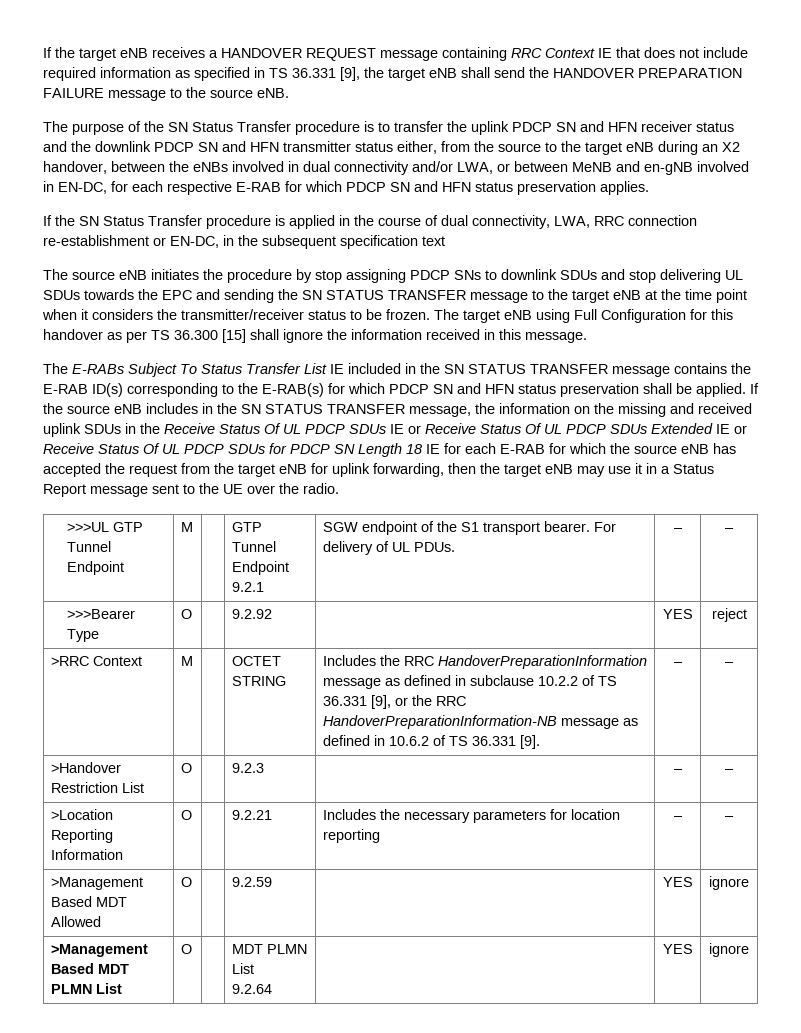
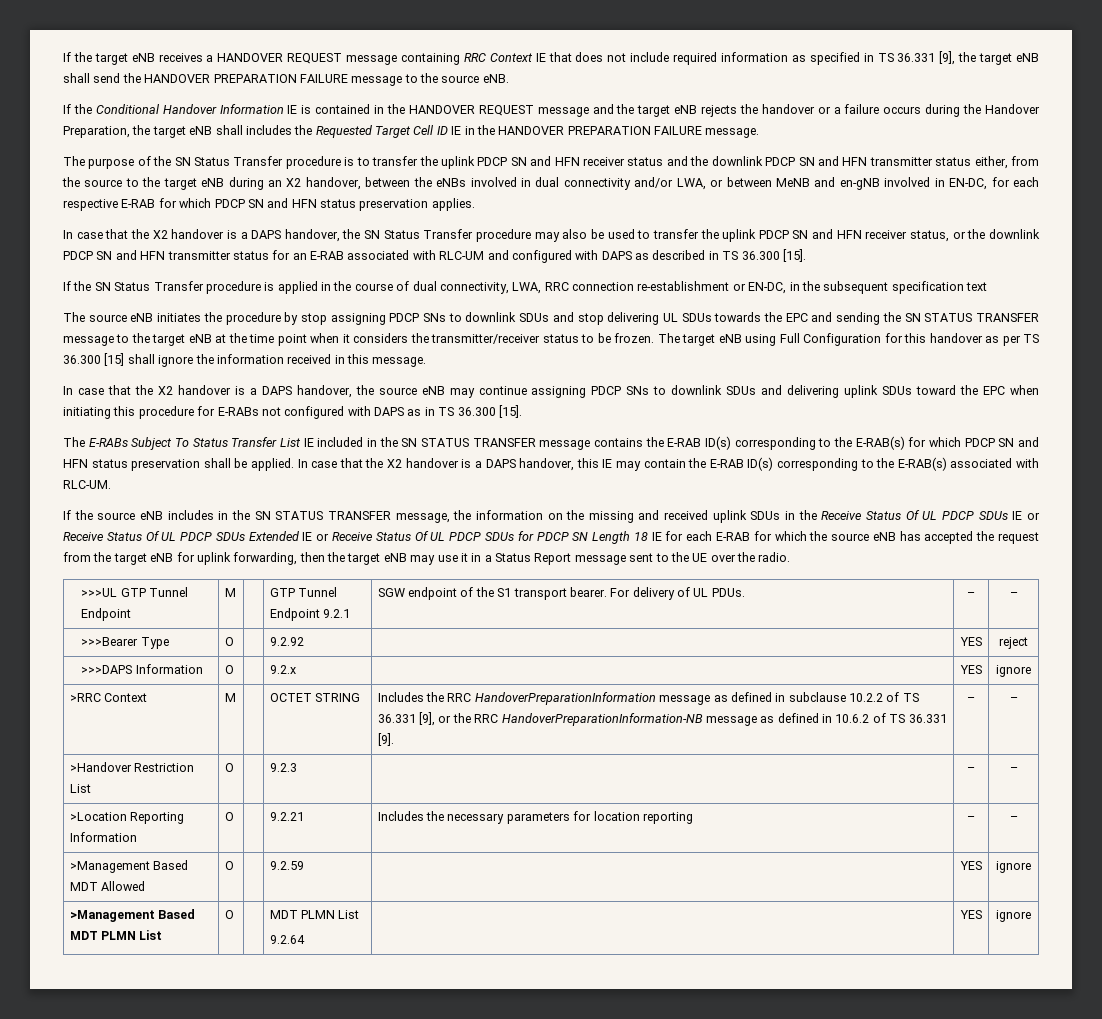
(289, 93) none -> [63,104,1040,117] [63,125,760,138] // If the Conditional Handover Information IE is contained in the HANDOVER REQUEST message and the target eNB rejects the handover or a failure occurs during the Handover Preparation, the target eNB shall includes the Requested Target Cell ID IE in the HANDOVER PREPARATION FAILURE message.
(649, 188) none -> [63,229,1040,242] [63,249,806,263] // In case that the X2 handover is a DAPS handover, the SN Status Transfer procedure may also be used to transfer the uplink PDCP SN and HFN receiver status, or the downlink PDCP SN and HFN transmitter status for an E-RAB associated with RLC-UM and configured with DAPS as described in TS 36.300 [15].
(587, 337) none -> [63,385,1039,398] [63,405,522,419] // In case that the X2 handover is a DAPS handover, the source eNB may continue assigning PDCP SNs to downlink SDUs and delivering uplink SDUs toward the EPC when initiating this procedure for E-RABs not configured with DAPS as in TS 36.300 [15].
(746, 390) none -> [297,457,1040,471] [63,480,111,489] In case that the X2 handover is a DAPS handover, this IE may contain the E-RAB ID(s) corresponding to the E-RAB(s) associated with RLC-UM. //
(747, 615) none -> [81,664,203,674] [224,665,234,674] [269,665,296,674] [959,665,982,674] [996,665,1031,677] // >>>DAPS Information | O | | 9.2.x | | YES | ignore

